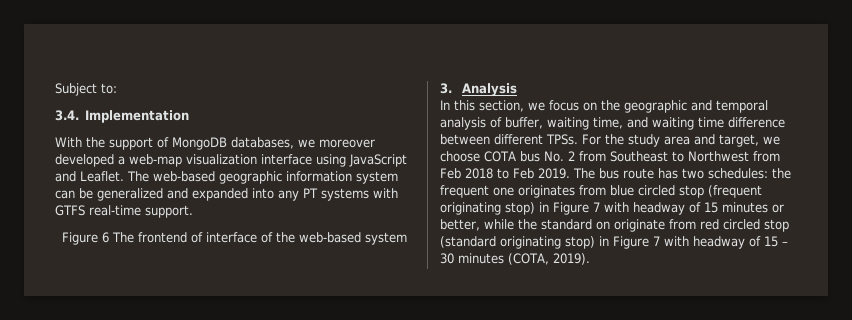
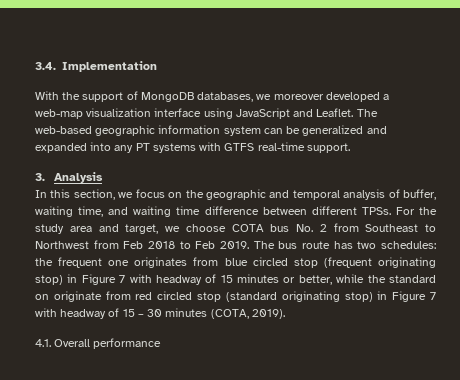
[55,83,117,96] Subject to: // -> (35, 66) none
[61,232,407,245] // Figure 6 The frontend of interface of the web-based system -> (350, 148) none
(590, 259) none -> [35,338,162,349] // 4.1. Overall performance

